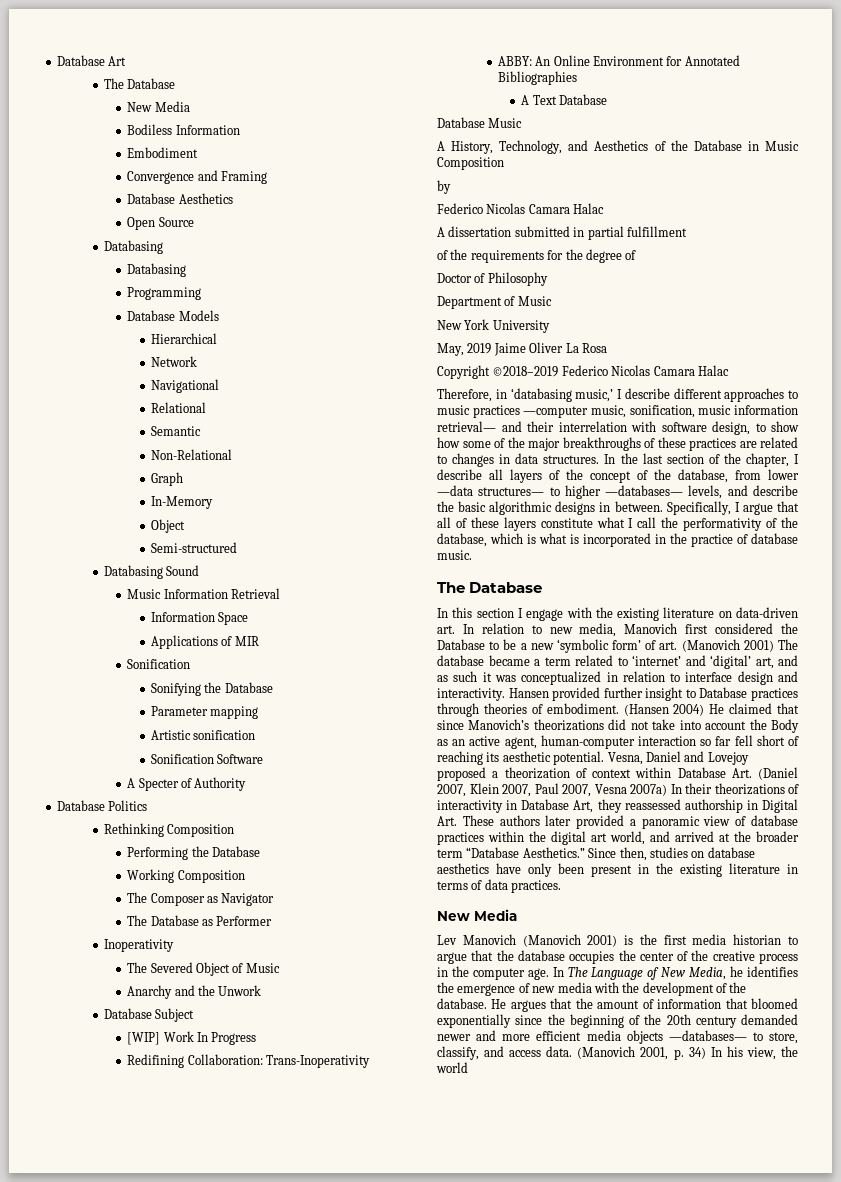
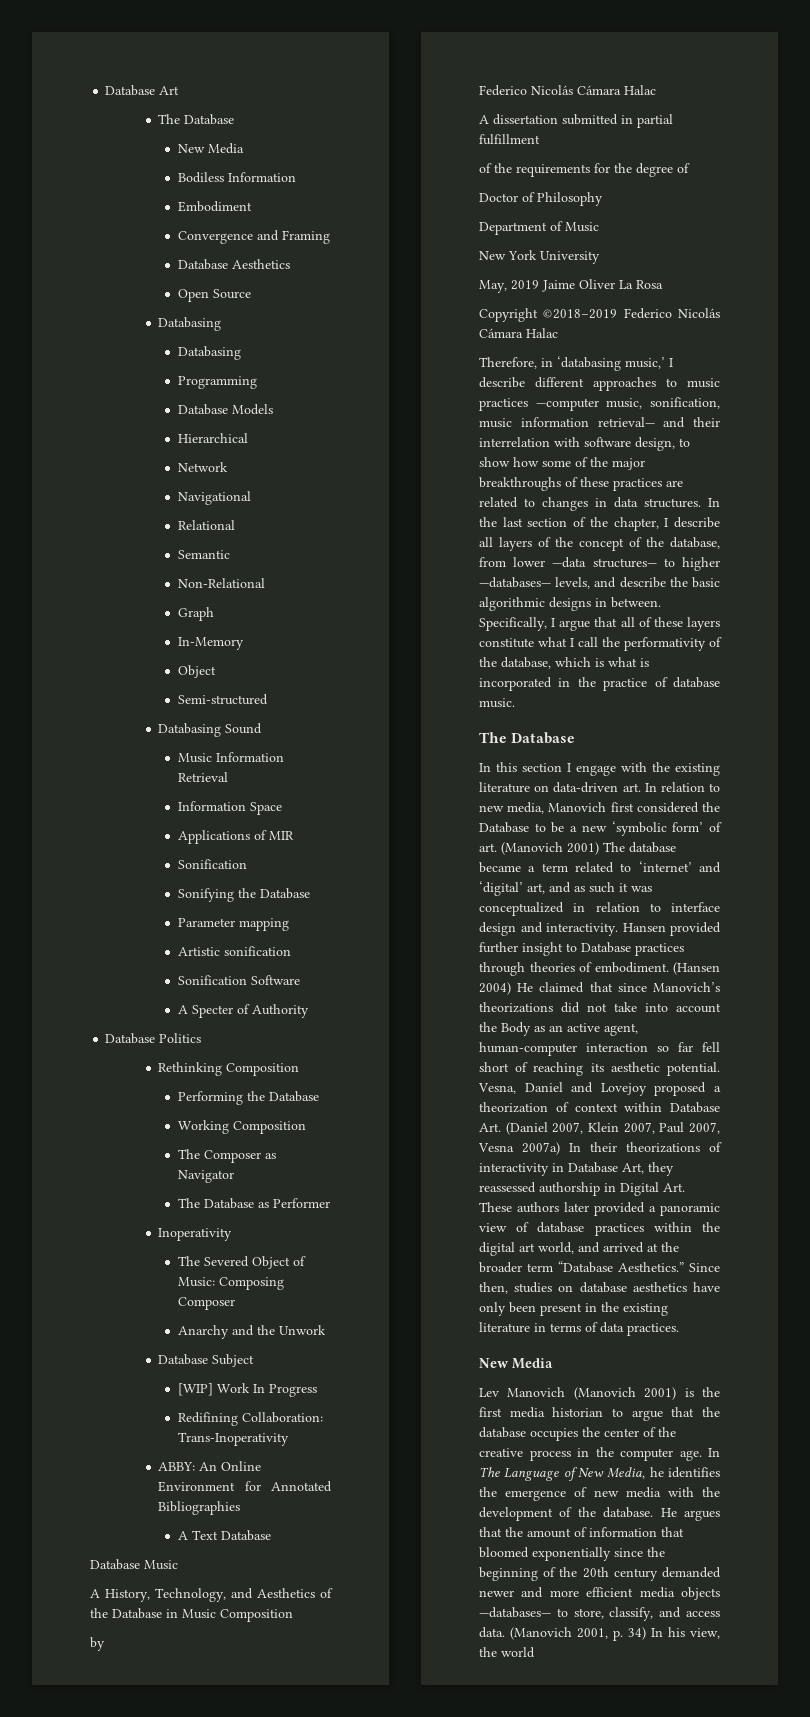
[245,963,280,973] Music -> [177,1277,284,1290] [177,1297,235,1310] Music: Composing Composer
[486,203,570,214] Nicolas Camara -> [531,85,621,95] Nicolás Cámara
[611,365,695,376] Nicolas Camara -> [678,308,720,318] [479,328,523,338] Nicolás Cámara

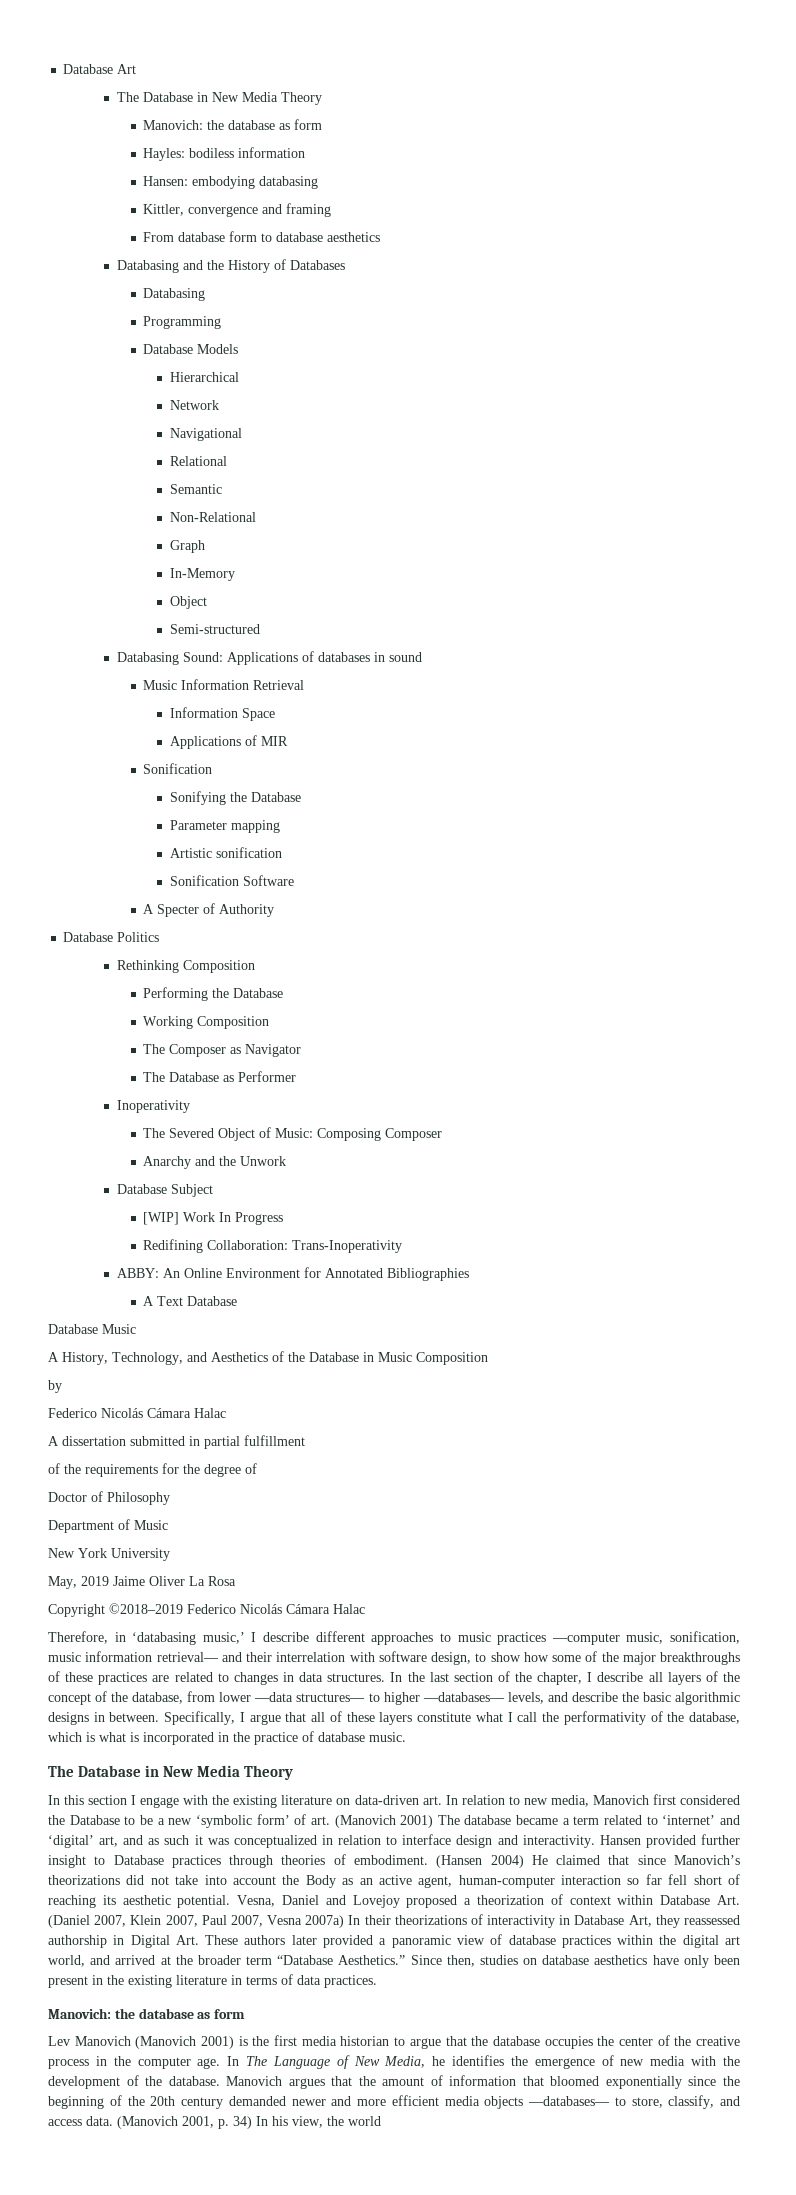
[177,143,244,154] [177,172,296,183] [177,201,252,212] [177,230,330,244] [177,259,290,270] [177,289,251,302] [158,317,222,331] // New Media // Bodiless Information // Embodiment // Convergence and Framing // Database Aesthetics // Open Source // Databasing -> [196,92,322,105] [143,119,323,130] [143,147,306,161] [143,176,319,189] [143,203,332,217] [143,231,381,242] [116,259,345,273] in New Media Theory // Manovich: the database as form // Hayles: bodiless information // Hansen: embodying databasing // Kittler, convergence and framing // From database form to database aesthetics // Databasing and the History of Databases
[225,723,263,734] Sound -> [182,651,422,665] Sound: Applications of databases in sound
(576, 738) none -> [145,1765,294,1780] in New Media Theory
[479,1358,553,1369] New Media -> [48,2008,246,2019] Manovich: the database as form
[660,1508,677,1517] He -> [226,2076,283,2086] Manovich

